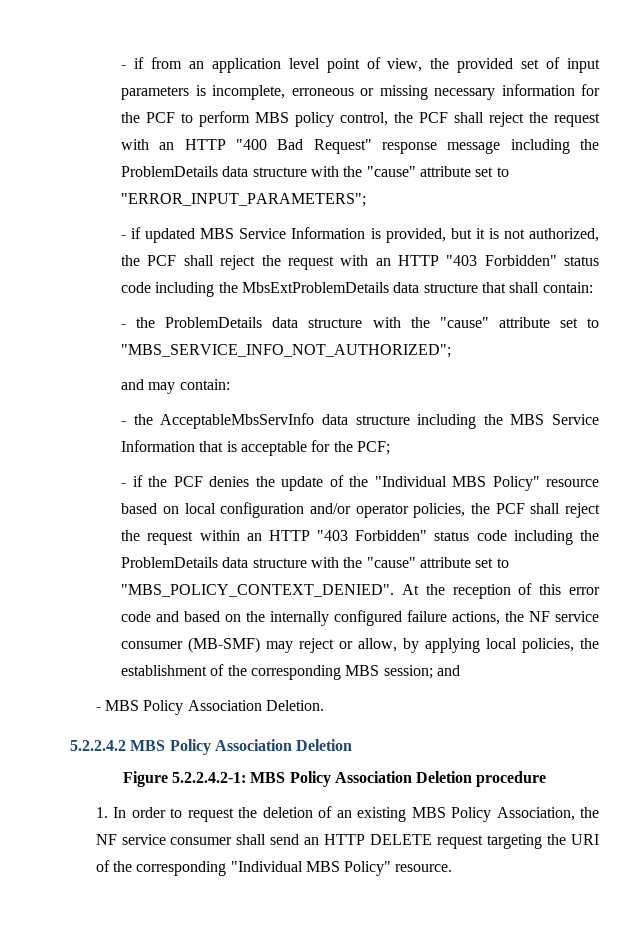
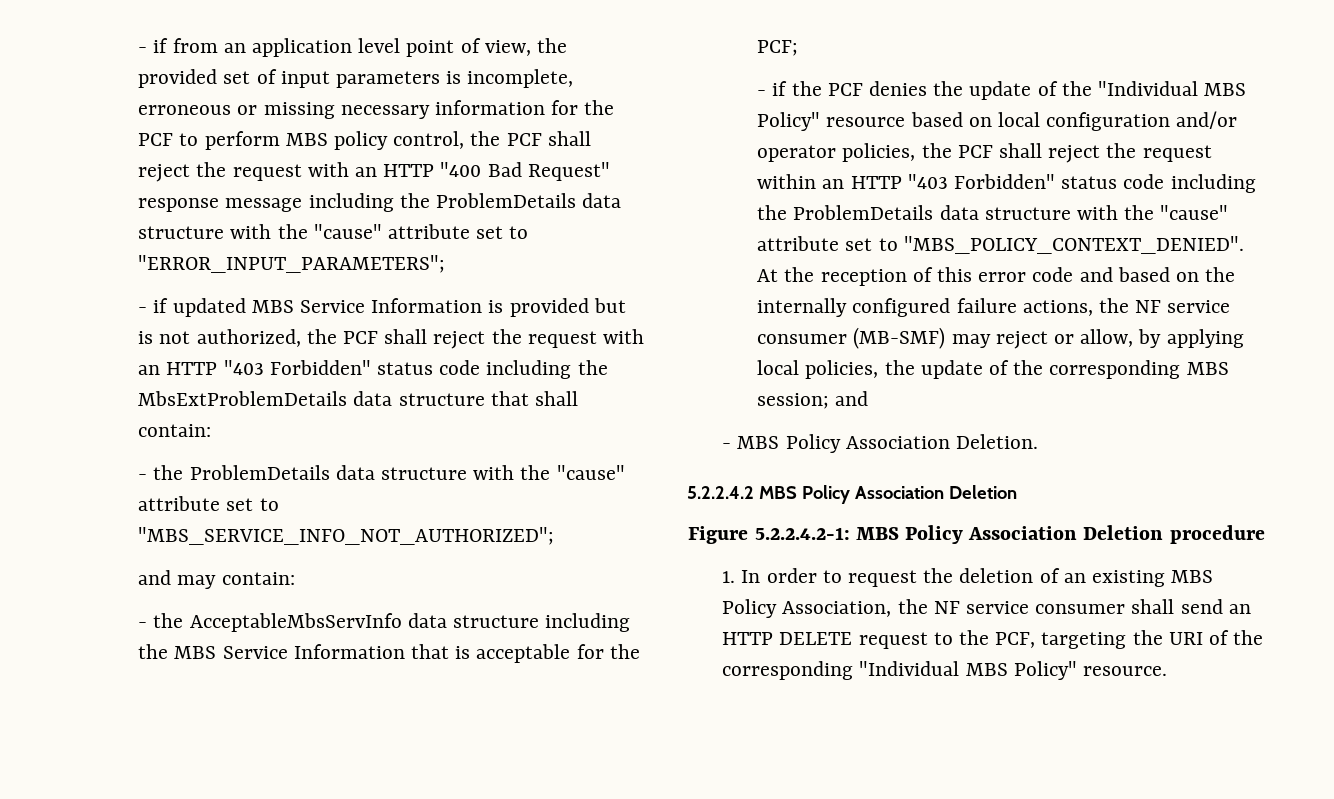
[385,228,485,243] provided, but it -> [509,298,626,317] provided but
[121,665,208,676] establishment -> [920,360,983,379] update
(484, 842) none -> [933,630,1036,648] to the PCF,

